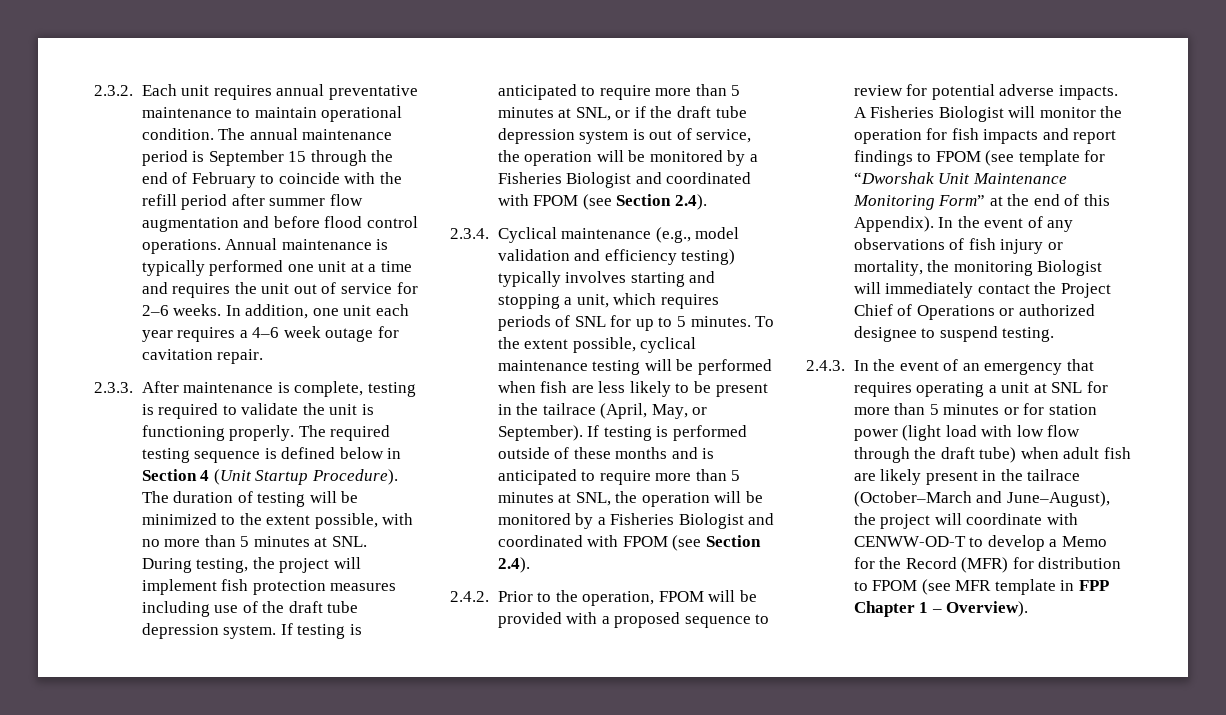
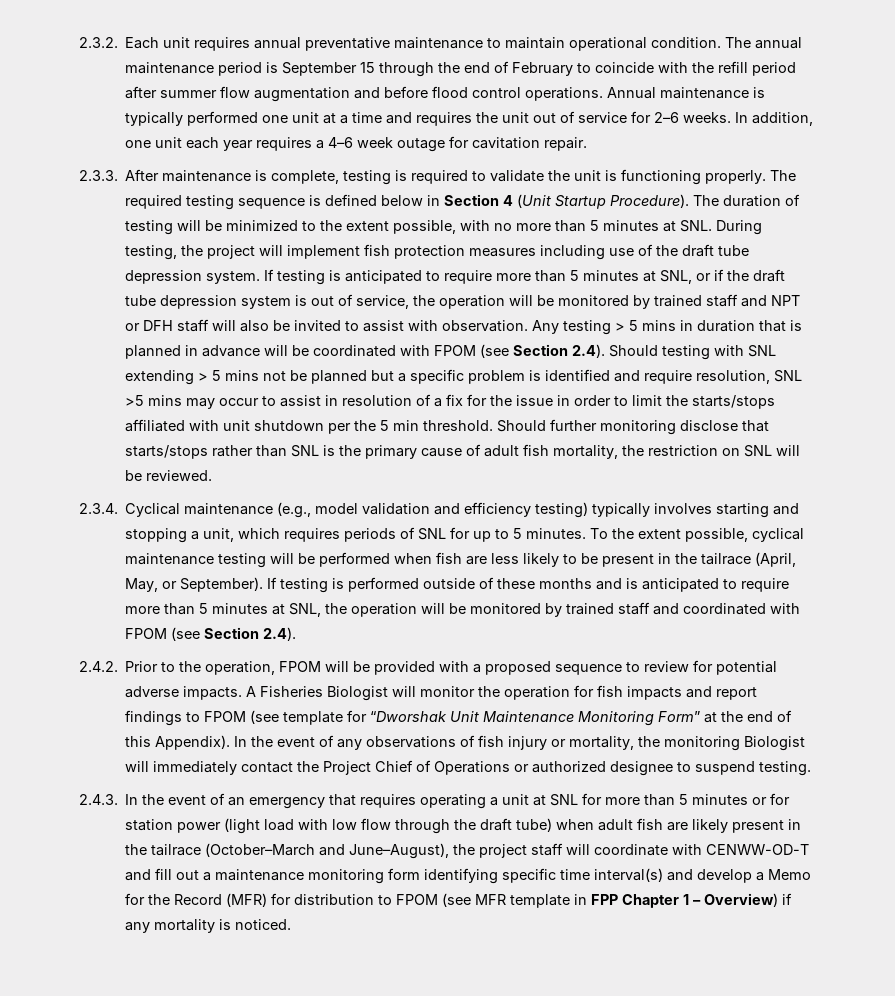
[750,154,759,162] [497,172,752,188] [497,194,707,210] a Fisheries Biologist and coordinated with FPOM (see Section 2.4). -> [654,294,801,307] [125,319,803,335] [125,344,777,360] [125,369,803,385] [125,394,776,409] [125,419,770,435] [125,444,801,459] [125,470,213,481] trained staff and NPT or DFH staff will also be invited to assist with observation. Any testing > 5 mins in duration that is planned in advance will be coordinated with FPOM (see Section 2.4). Should testing with SNL extending > 5 mins not be planned but a specific problem is identified and require resolution, SNL >5 mins may occur to assist in resolution of a fix for the issue in order to limit the starts/stops affiliated with unit shutdown per the 5 min threshold. Should further monitoring disclose that starts/stops rather than SNL is the primary cause of adult fish mortality, the restriction on SNL will be reviewed.
[597,513,744,529] a Fisheries Biologist -> [566,602,651,615] trained staff
(931, 521) none -> [531,843,564,856] staff
[969,537,984,547] to -> [125,868,694,884] and fill out a maintenance monitoring form identifying specific time interval(s) and
[946,601,1029,617] Overview). -> [704,893,793,907] [125,919,292,933] Overview) if any mortality is noticed.

